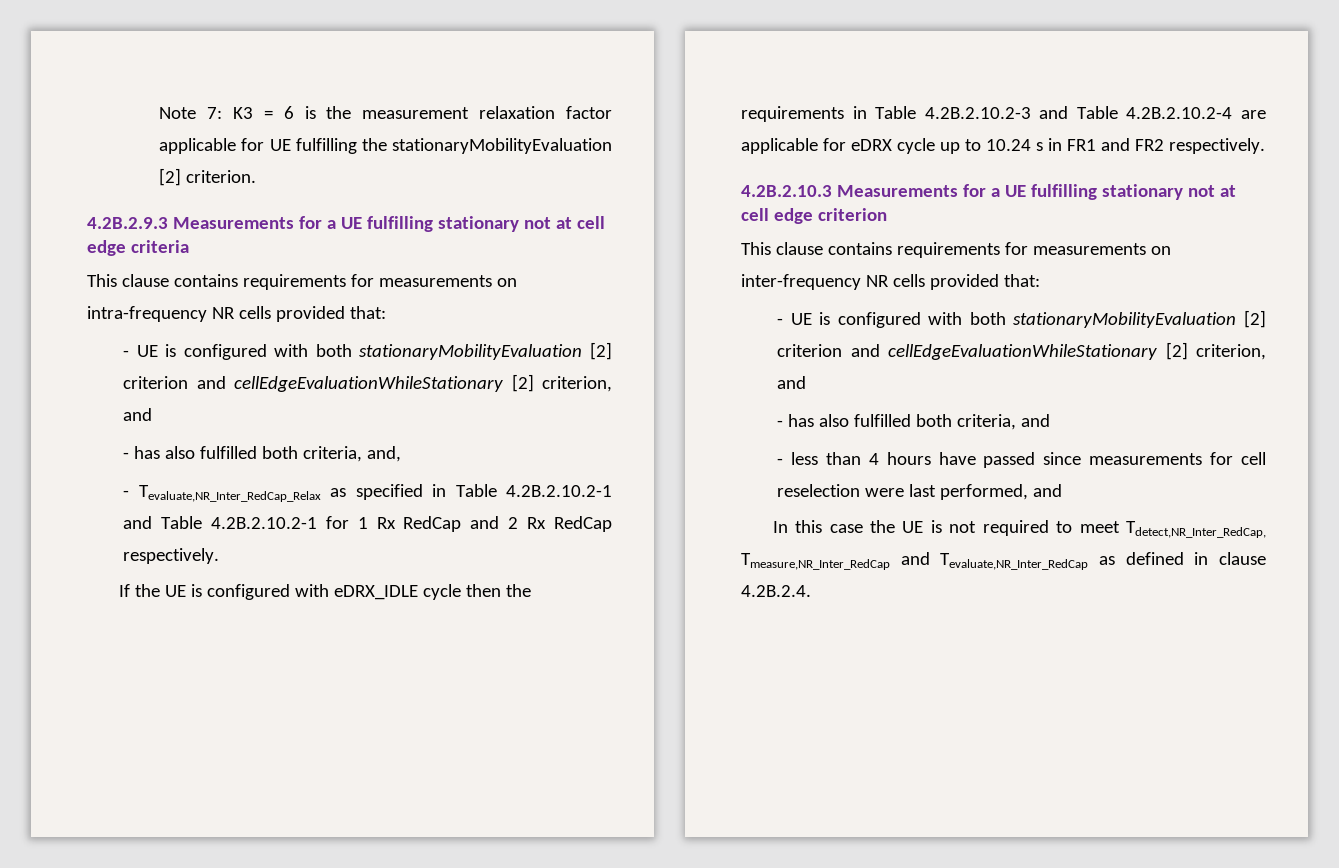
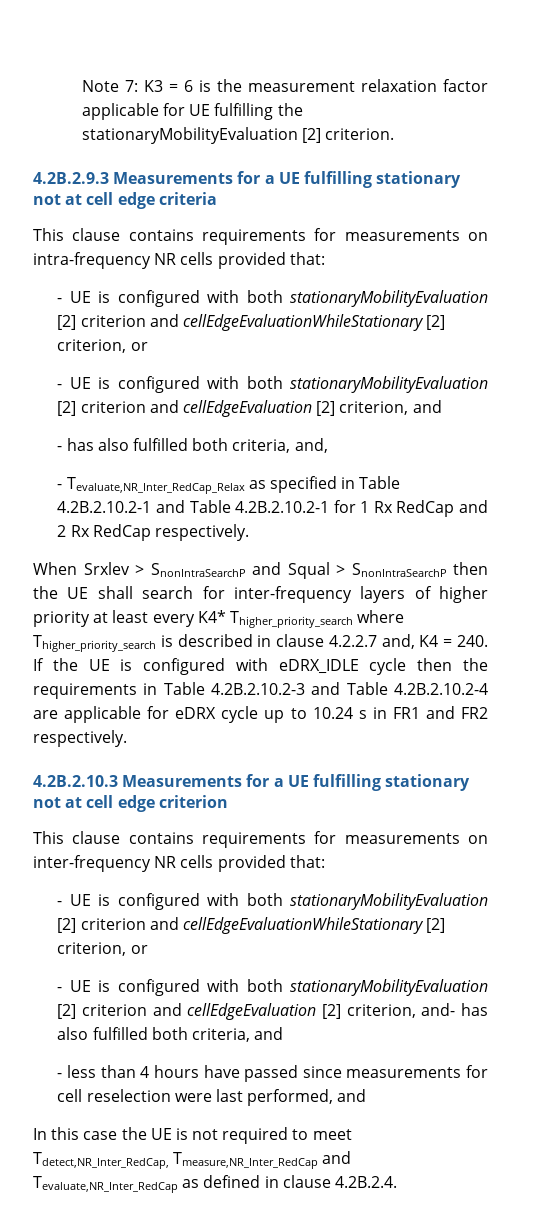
(612, 384) none -> [130,342,148,351] [57,376,488,393] [57,400,409,417] or // - UE is configured with both stationaryMobilityEvaluation [2] criterion and cellEdgeEvaluation [2] criterion,
(220, 556) none -> [33,562,488,579] [33,586,488,603] [33,610,405,628] [33,634,488,652] When Srxlev > SnonIntraSearchP and Squal > SnonIntraSearchP then the UE shall search for inter-frequency layers of higher priority at least every K4* Thigher_priority_search where Thigher_priority_search is described in clause 4.2.2.7 and, K4 = 240.
[777,376,807,389] [777,420,784,427] and // - -> [130,945,148,954] [57,979,488,996] [57,1003,456,1020] or // - UE is configured with both stationaryMobilityEvaluation [2] criterion and cellEdgeEvaluation [2] criterion, and-

